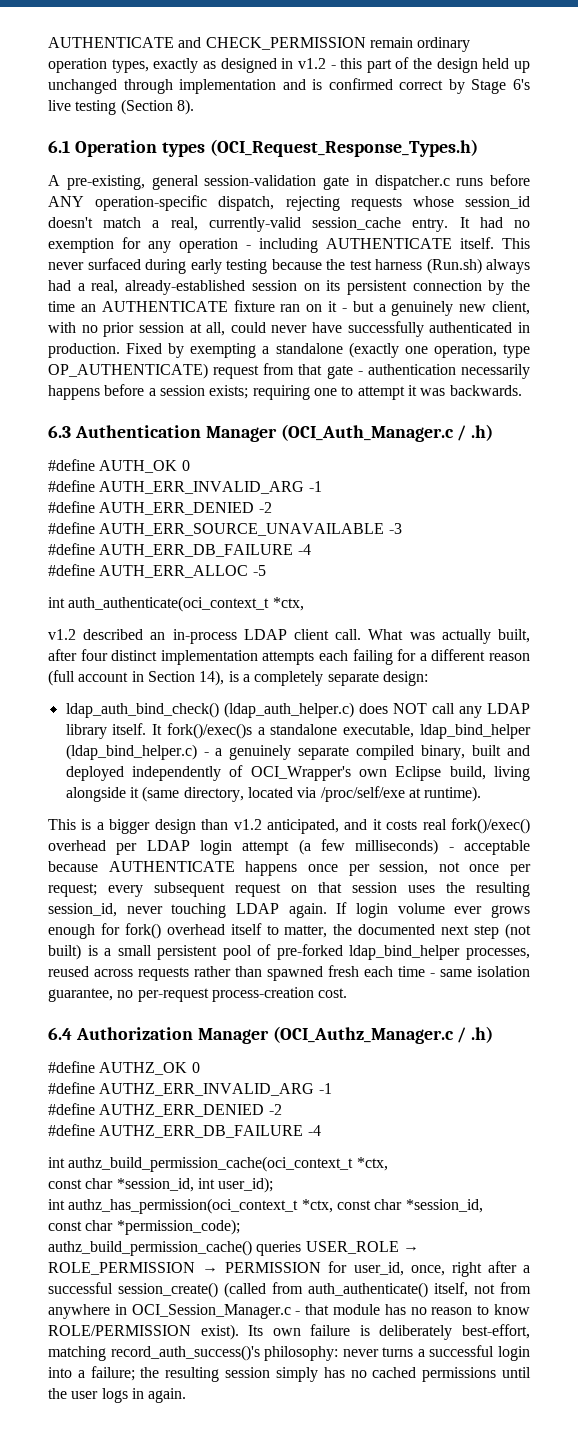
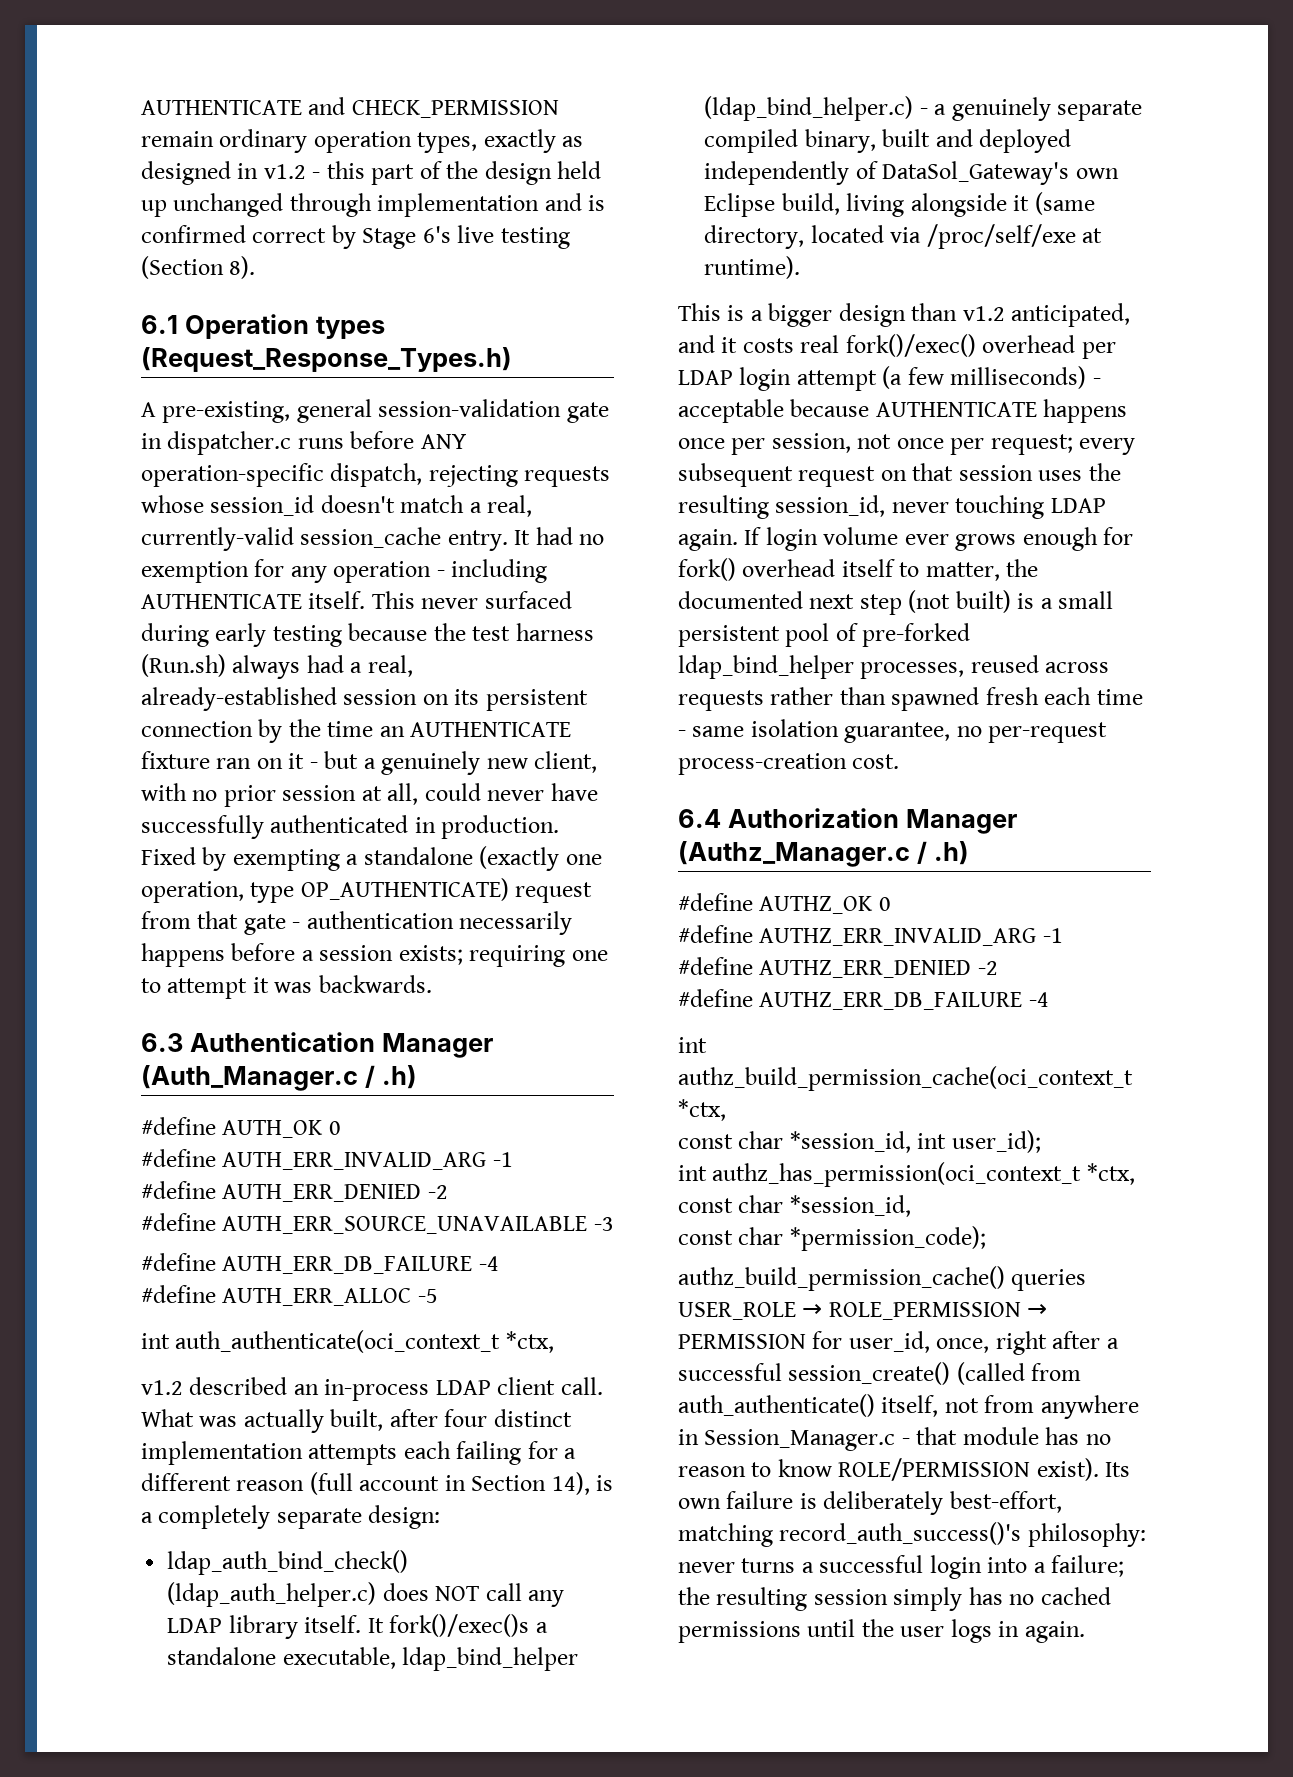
[209,139,478,157] (OCI_Request_Response_Types.h) -> [141,347,512,372] (Request_Response_Types.h)
[280,424,454,442] (OCI_Auth_Manager.c -> [141,1065,358,1091] (Auth_Manager.c
[250,766,351,781] OCI_Wrapper's -> [882,161,1070,185] DataSol_Gateway's
[272,1026,454,1044] (OCI_Authz_Manager.c -> [678,841,910,867] (Authz_Manager.c
[131,1304,291,1319] OCI_Session_Manager.c -> [704,1429,896,1451] Session_Manager.c

